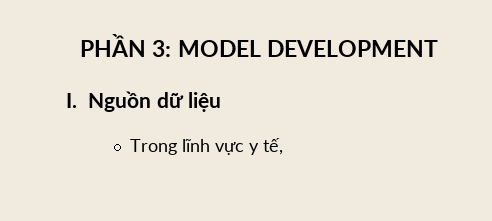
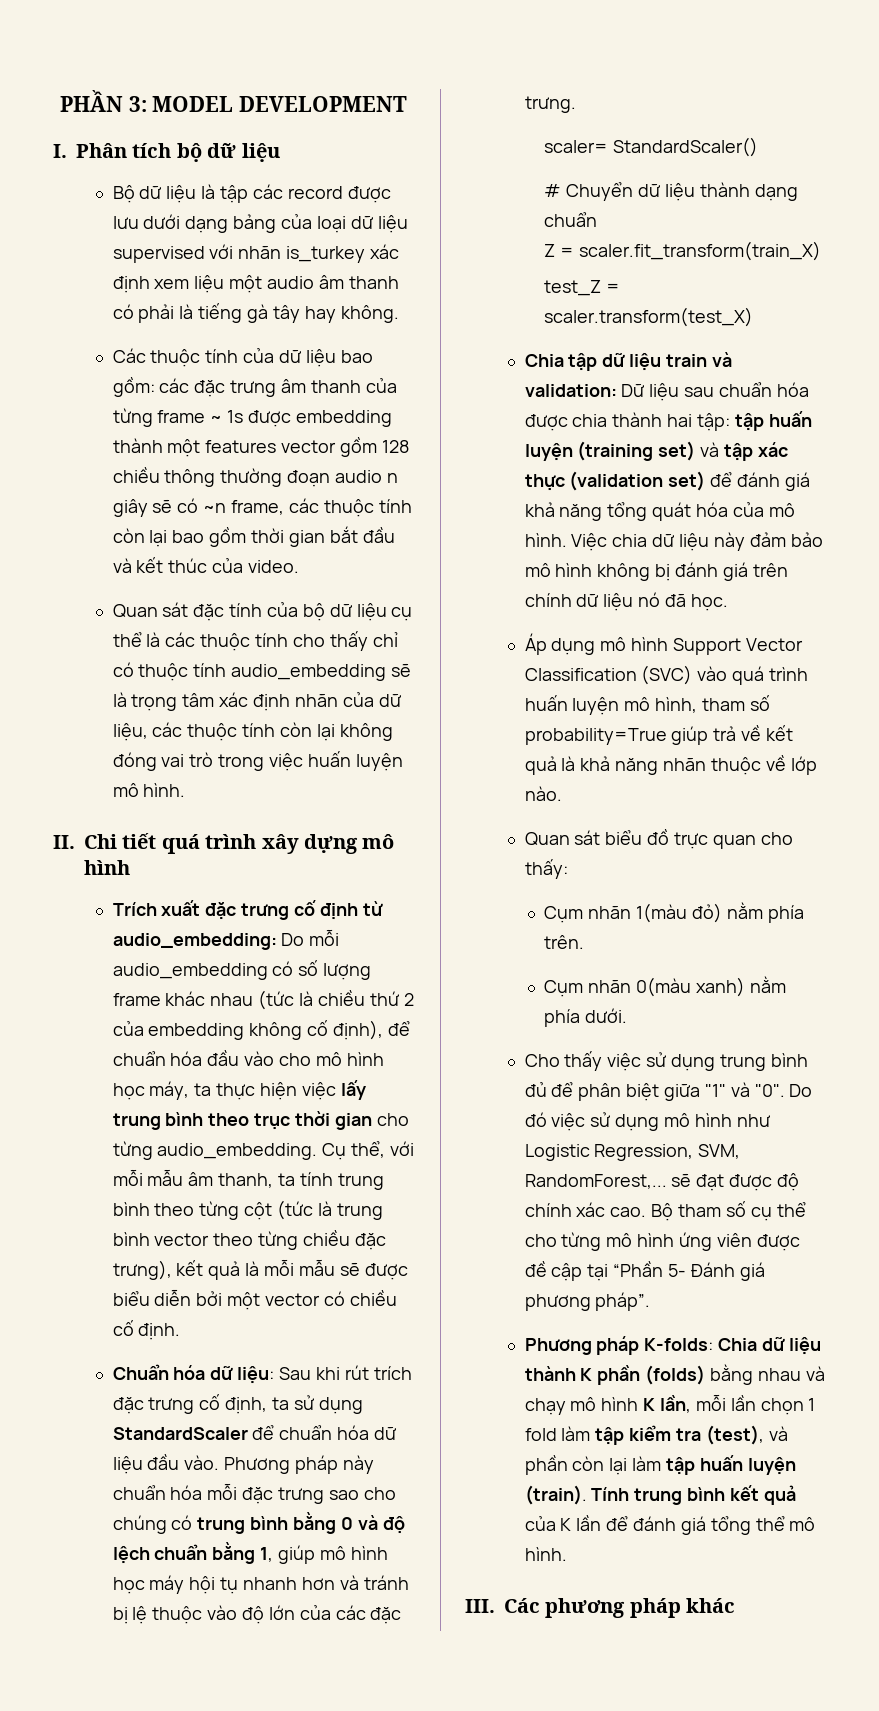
[88,91,152,112] Nguồn -> [76,143,202,162] Phân tích bộ
[129,138,283,155] Trong lĩnh vực y tế, -> [112,184,391,203] [112,214,408,233] [112,244,399,263] [112,275,399,293] [112,303,399,323] [112,348,373,367] [112,377,397,397] [112,408,392,427] [112,437,409,457] [112,467,398,487] [112,498,412,517] [112,526,395,547] [112,557,299,573] [112,602,413,621] [112,631,398,651] [112,662,411,681] [112,692,402,711] [112,722,393,741] [112,751,403,771] [112,783,186,797] [53,833,395,854] [84,860,130,875] [112,900,383,920] [112,929,340,950] [112,960,372,980] [112,990,414,1010] [112,1020,410,1040] [112,1050,384,1066] [112,1080,366,1100] [112,1111,409,1130] [112,1141,414,1160] [112,1169,384,1190] [112,1200,383,1220] [112,1230,386,1250] [112,1259,408,1280] [112,1289,397,1310] [112,1320,181,1340] [112,1364,412,1384] [112,1394,363,1414] [112,1425,397,1440] [112,1454,374,1474] [112,1483,396,1504] [112,1512,405,1534] [112,1542,388,1564] [112,1575,409,1594] [112,1605,402,1624] [524,96,576,113] [544,137,759,157] [544,182,798,201] [544,212,598,227] [544,241,822,261] [544,280,621,296] [544,307,754,327] [524,352,732,371] [524,382,809,401] [524,411,812,431] [524,441,788,461] [524,471,810,491] [524,502,795,521] [524,532,823,551] [524,562,788,581] [524,592,728,611] [524,633,803,655] [524,665,808,685] [524,695,770,715] [524,725,793,745] [524,755,817,775] [524,786,562,801] [524,829,793,849] [524,859,568,879] [544,902,804,923] [544,935,585,949] [544,976,786,997] [544,1008,628,1027] [524,1051,808,1071] [524,1082,813,1101] [524,1112,771,1131] [524,1144,741,1161] [524,1173,799,1191] [524,1201,806,1221] [524,1232,800,1251] [524,1261,765,1281] [524,1292,651,1311] [524,1336,821,1355] [524,1364,825,1385] [524,1394,816,1415] [524,1425,788,1445] [524,1455,796,1475] [524,1485,796,1505] [524,1515,816,1535] [524,1547,567,1561] [465,1598,736,1618] Bộ dữ liệu là tập các record được lưu dưới dạng bảng của loại dữ liệu supervised với nhãn is_turkey xác định xem liệu một audio âm thanh có phải là tiếng gà tây hay không. // Các thuộc tính của dữ liệu bao gồm: các đặc trưng âm thanh của từng frame ~ 1s được embedding thành một features vector gồm 128 chiều thông thường đoạn audio n giây sẽ có ~n frame, các thuộc tính còn lại bao gồm thời gian bắt đầu và kết thúc của video. // Quan sát đặc tính của bộ dữ liệu cụ thể là các thuộc tính cho thấy chỉ có thuộc tính audio_embedding sẽ là trọng tâm xác định nhãn của dữ liệu, các thuộc tính còn lại không đóng vai trò trong việc huấn luyện mô hình. // II. Chi tiết quá trình xây dựng mô hình // Trích xuất đặc trưng cố định từ audio_embedding: Do mỗi audio_embedding có số lượng frame khác nhau (tức là chiều thứ 2 của embedding không cố định), để chuẩn hóa đầu vào cho mô hình học máy, ta thực hiện việc lấy trung bình theo trục thời gian cho từng audio_embedding. Cụ thể, với mỗi mẫu âm thanh, ta tính trung bình theo từng cột (tức là trung bình vector theo từng chiều đặc trưng), kết quả là mỗi mẫu sẽ được biểu diễn bởi một vector có chiều cố định. // Chuẩn hóa dữ liệu: Sau khi rút trích đặc trưng cố định, ta sử dụng StandardScaler để chuẩn hóa dữ liệu đầu vào. Phương pháp này chuẩn hóa mỗi đặc trưng sao cho chúng có trung bình bằng 0 và độ lệch chuẩn bằng 1, giúp mô hình học máy hội tụ nhanh hơn và tránh bị lệ thuộc vào độ lớn của các đặc trưng. // scaler= StandardScaler() // # Chuyển dữ liệu thành dạng chuẩn // Z = scaler.fit_transform(train_X) // test_Z = scaler.transform(test_X) // Chia tập dữ liệu train và validation: Dữ liệu sau chuẩn hóa được chia thành hai tập: tập huấn luyện (training set) và tập xác thực (validation set) để đánh giá khả năng tổng quát hóa của mô hình. Việc chia dữ liệu này đảm bảo mô hình không bị đánh giá trên chính dữ liệu nó đã học. // Áp dụng mô hình Support Vector Classification (SVC) vào quá trình huấn luyện mô hình, tham số probability=True giúp trả về kết quả là khả năng nhãn thuộc về lớp nào. // Quan sát biểu đồ trực quan cho thấy: // Cụm nhãn 1(màu đỏ) nằm phía trên. // Cụm nhãn 0(màu xanh) nằm phía dưới. // Cho thấy việc sử dụng trung bình đủ để phân biệt giữa "1" và "0". Do đó việc sử dụng mô hình như Logistic Regression, SVM, RandomForest,... sẽ đạt được độ chính xác cao. Bộ tham số cụ thể cho từng mô hình ứng viên được đề cập tại “Phần 5- Đánh giá phương pháp”. // Phương pháp K-folds: Chia dữ liệu thành K phần (folds) bằng nhau và chạy mô hình K lần, mỗi lần chọn 1 fold làm tập kiểm tra (test), và phần còn lại làm tập huấn luyện (train). Tính trung bình kết quả của K lần để đánh giá tổng thể mô hình. // III. Các phương pháp khác

